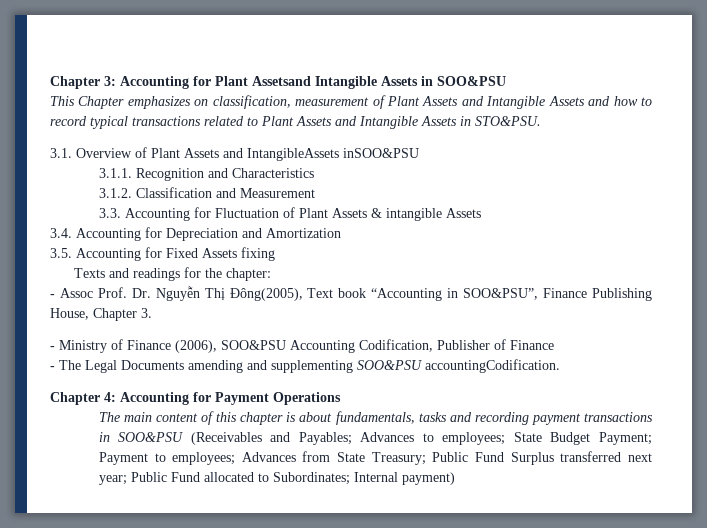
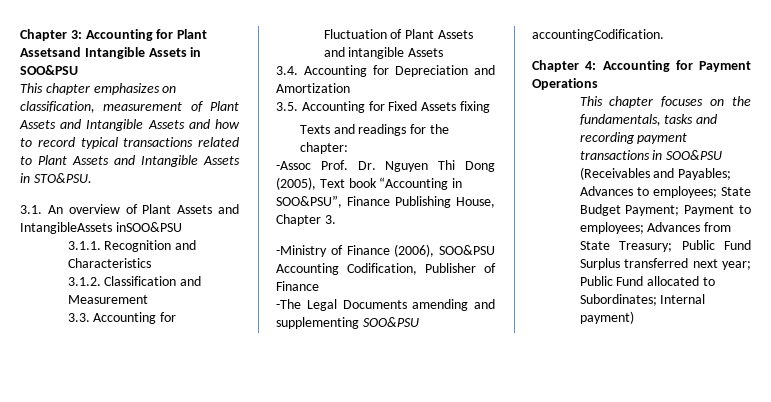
[78,96,125,109] Chapter -> [45,83,90,95] chapter
[76,148,132,158] Overview -> [47,204,120,214] An overview
[370,208,382,218] & -> [323,47,345,57] and
[50,286,303,301] - Assoc Prof. Dr. Nguyễn Thị Đông(2005), -> [276,160,495,172] [276,177,316,190] -Assoc Prof. Dr. Nguyen Thi Dong (2005),
[50,340,107,353] - Ministry -> [276,245,327,257] -Ministry
[50,360,81,370] - The -> [276,299,301,309] -The
[98,411,333,425] The main content of this chapter is about -> [579,96,751,108] This chapter focuses on the

